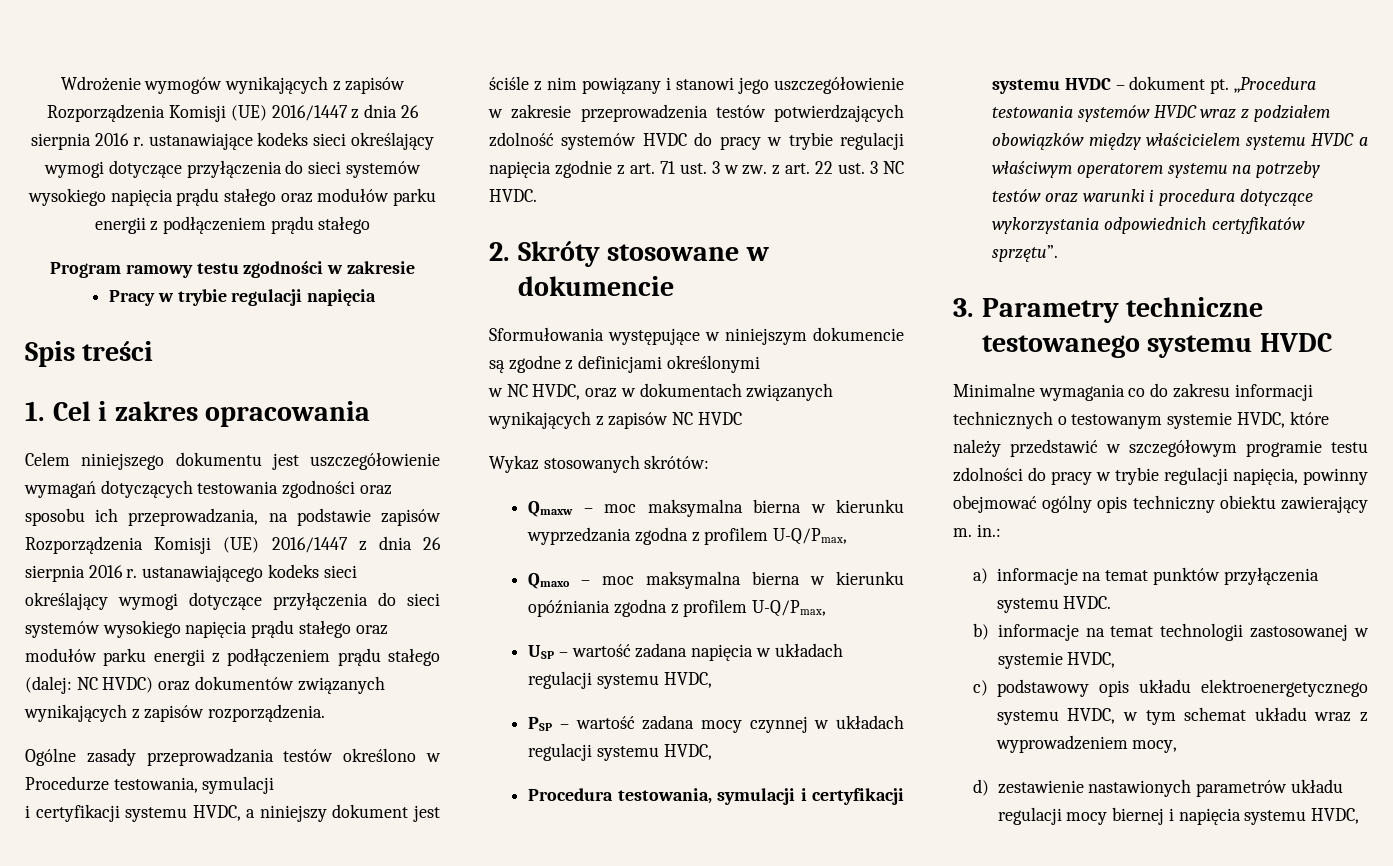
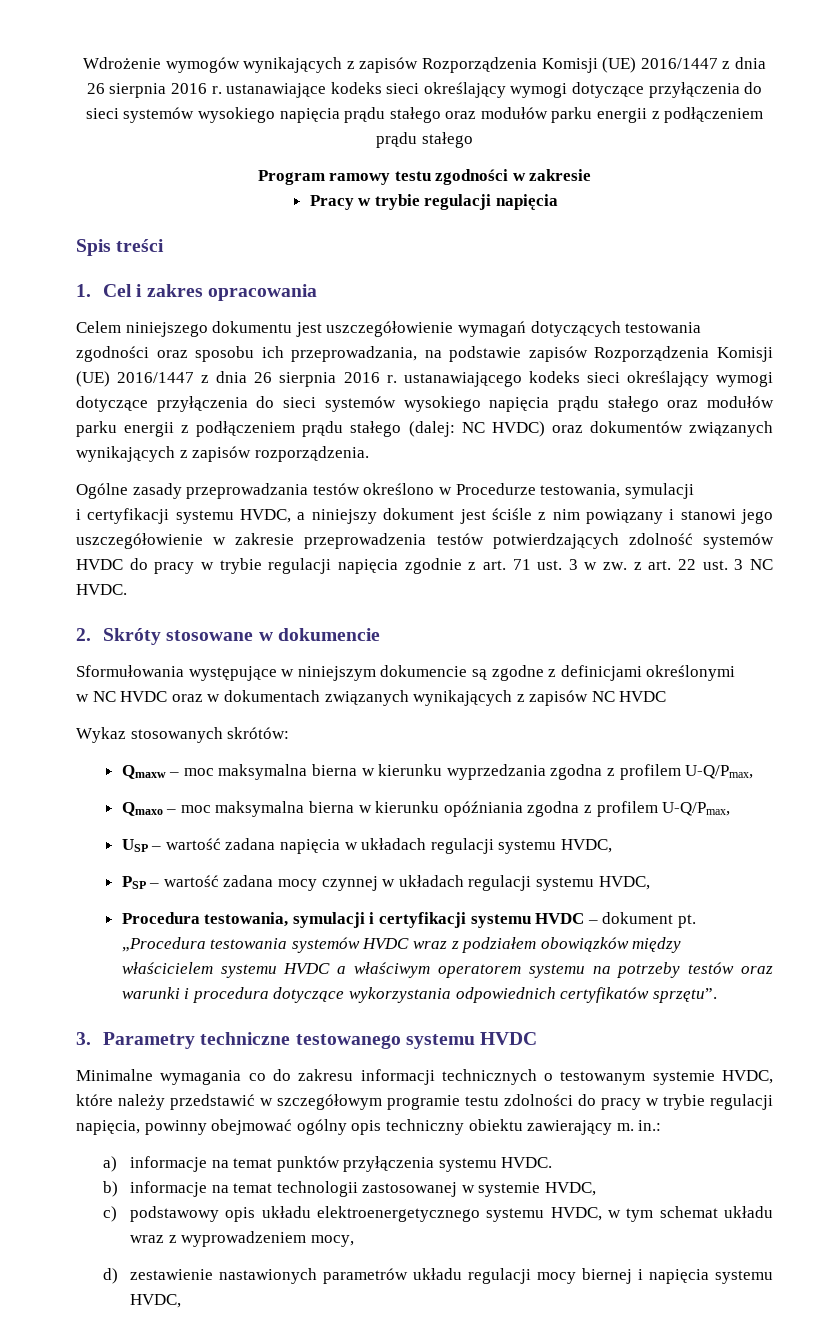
[532,384,581,400] HVDC, -> [120,691,168,702] HVDC

